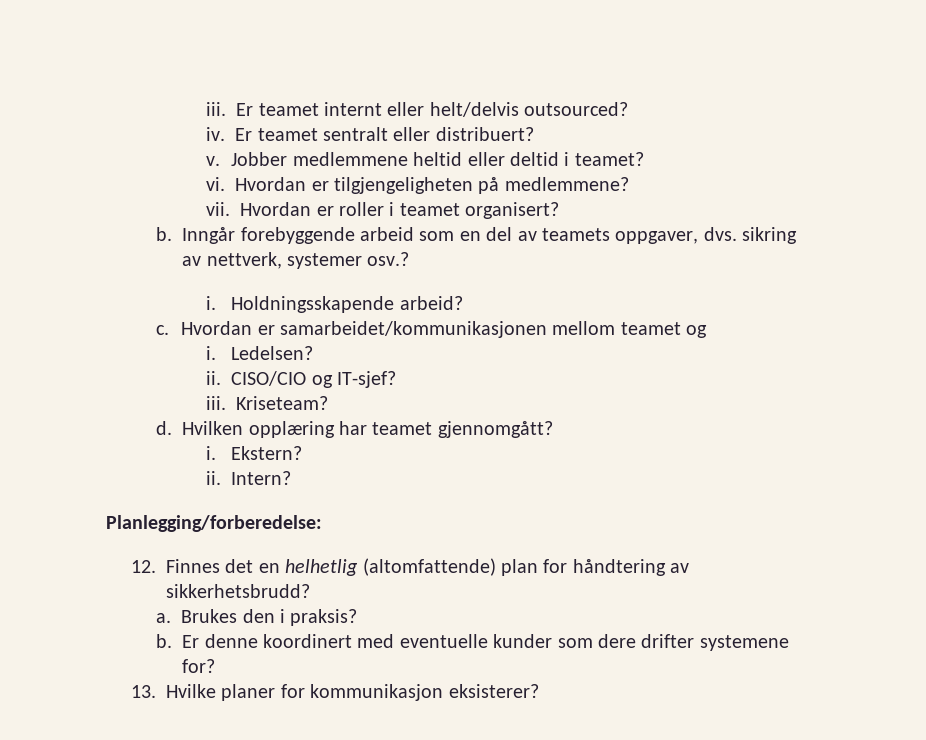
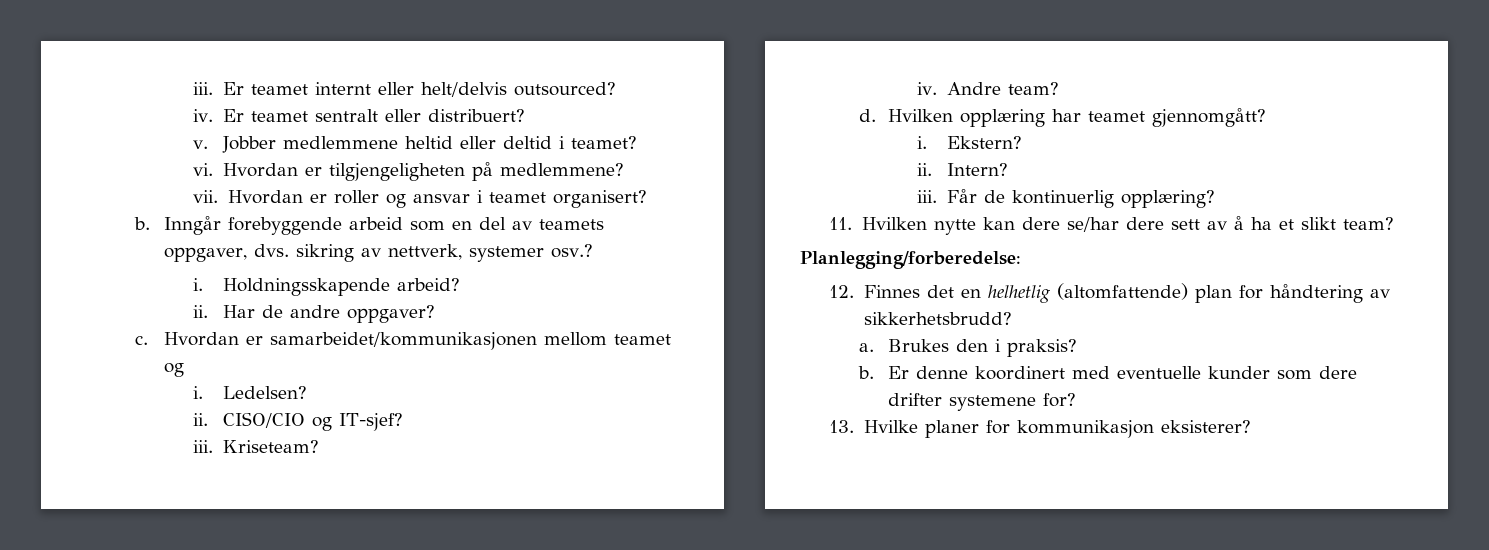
(385, 209) none -> [385,194,470,208] og ansvar
(463, 303) none -> [193,305,435,323] // ii. Har de andre oppgaver?
(329, 403) none -> [917,82,1059,95] // iv. Andre team?
(292, 478) none -> [917,189,1215,208] [829,216,1394,235] // iii. Får de kontinuerlig opplæring? // 11. Hvilken nytte kan dere se/har dere sett av å ha et slikt team?

